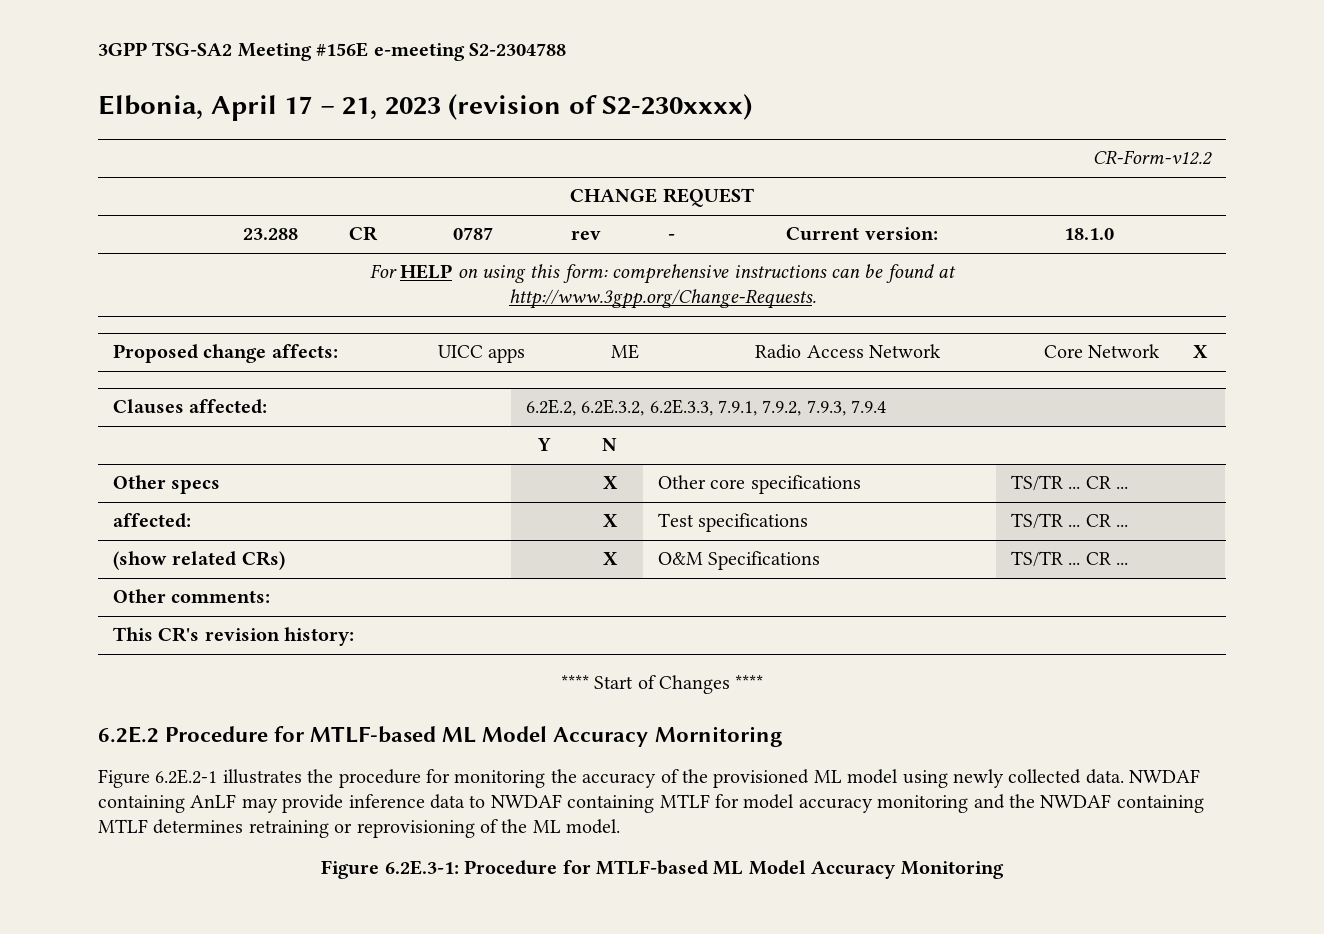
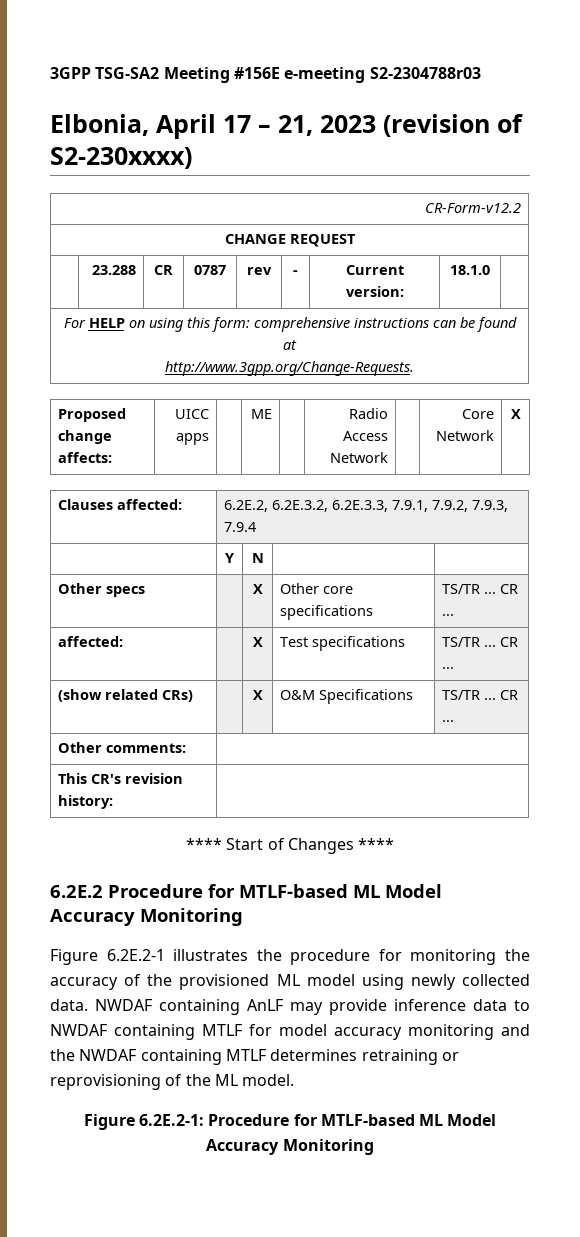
[469,43,566,56] S2-2304788 -> [369,67,481,79] S2-2304788r03
[654,726,783,747] Mornitoring -> [140,908,243,926] Monitoring
[384,860,459,875] 6.2E.3-1: -> [138,1114,204,1126] 6.2E.2-1:

